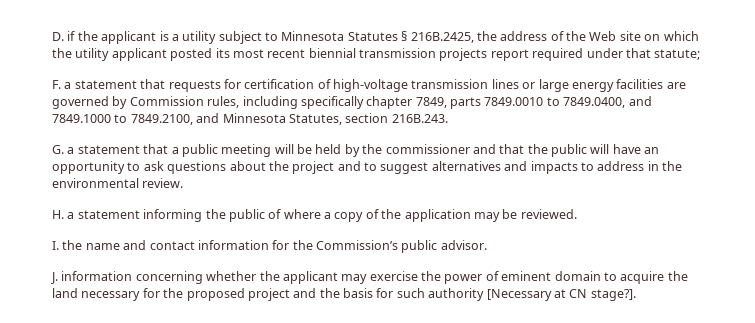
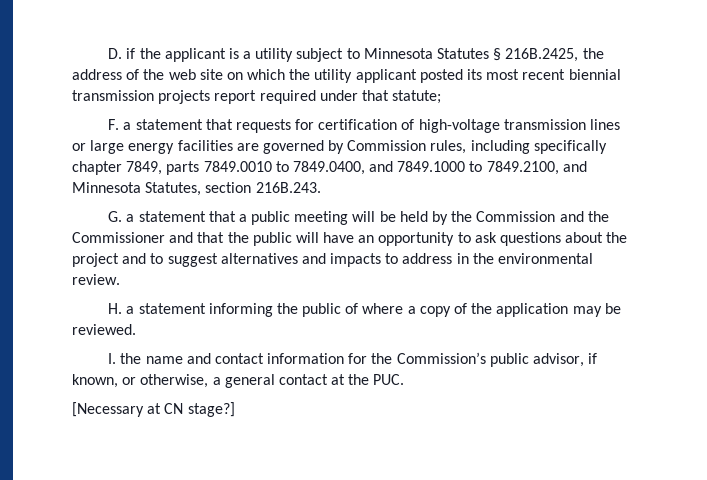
[589,31,617,41] Web -> [168,69,196,80] web
[385,144,470,154] commissioner -> [476,211,609,222] [72,232,165,243] Commission and the Commissioner
[440,240,487,250] [51,271,688,284] [52,288,485,301] advisor. // J. information concerning whether the applicant may exercise the power of eminent domain to acquire the land necessary for the proposed project and the basis for such authority -> [533,353,598,367] [72,374,405,388] advisor, if known, or otherwise, a general contact at the PUC. //
[590,289,636,301] stage?]. -> [187,402,235,417] stage?]

